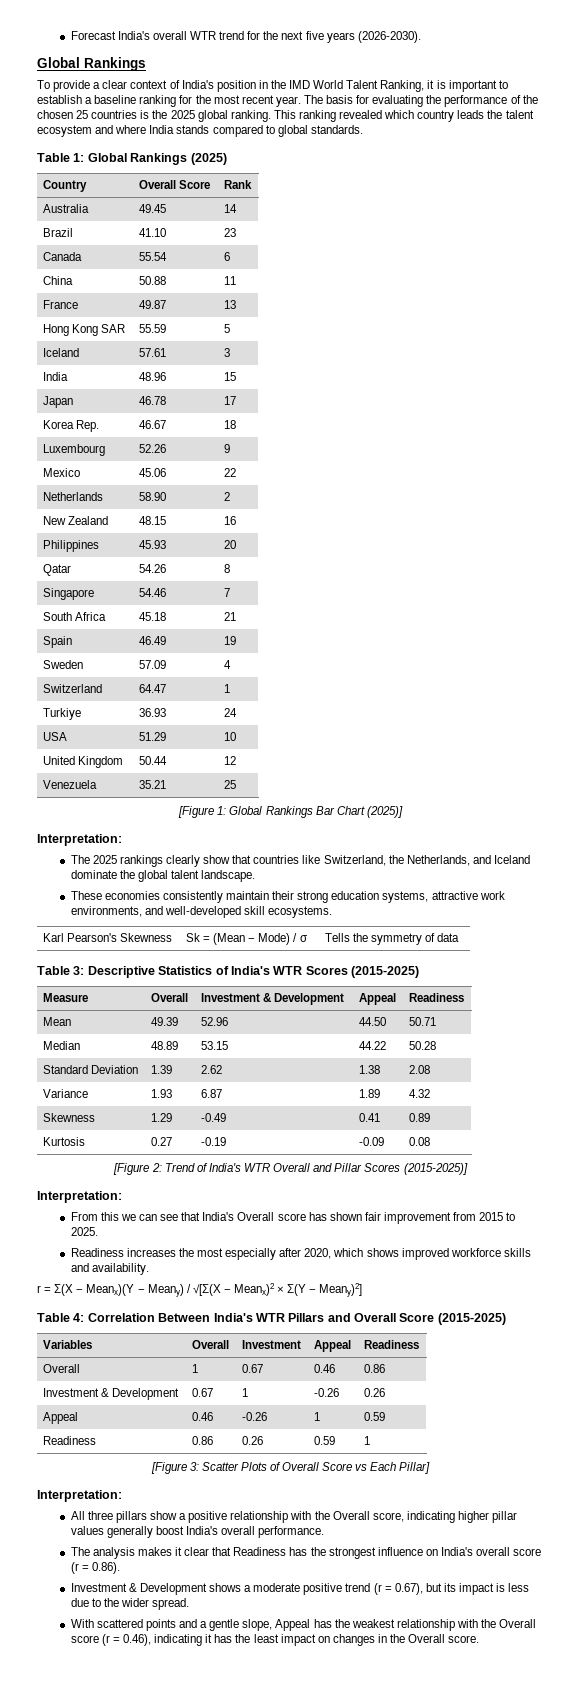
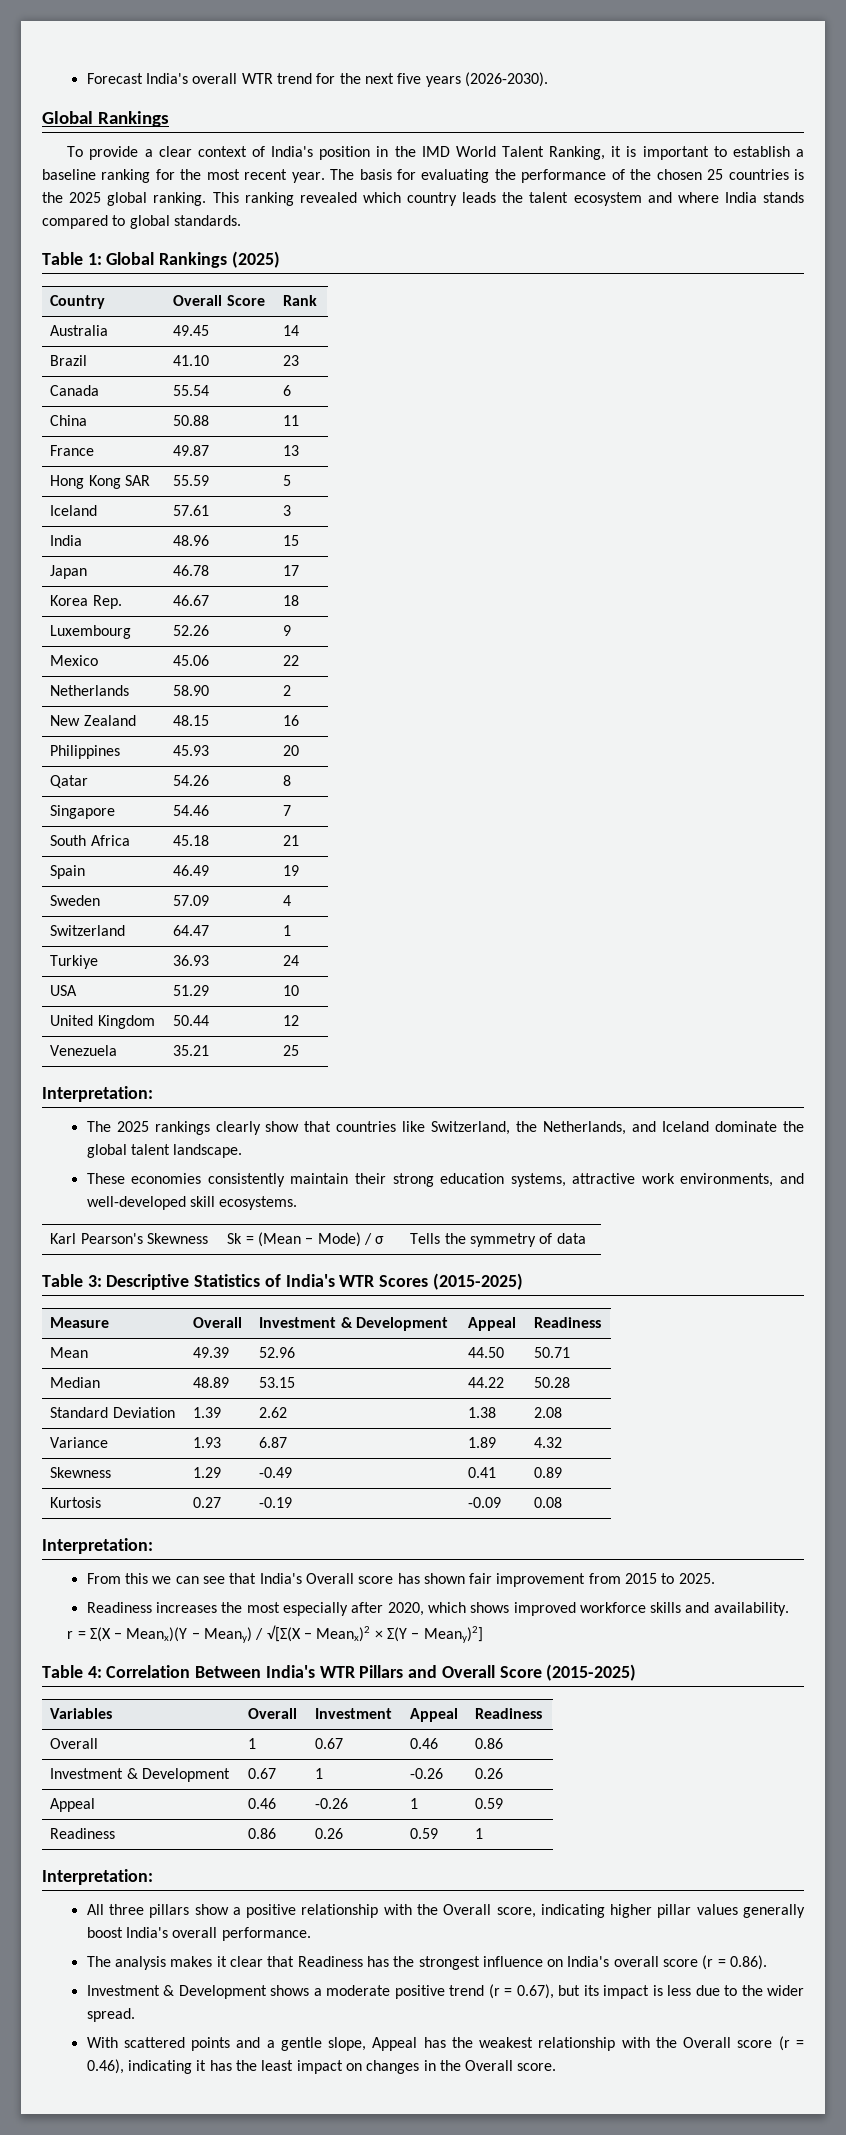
[178,806,403,818] // [Figure 1: Global Rankings Bar Chart (2025)] -> (300, 1050) none
[113,1163,468,1175] // [Figure 2: Trend of India's WTR Overall and Pillar Scores (2015-2025)] -> (563, 1502) none
[150,1462,431,1474] // [Figure 3: Scatter Plots of Overall Score vs Each Pillar] -> (484, 1833) none

